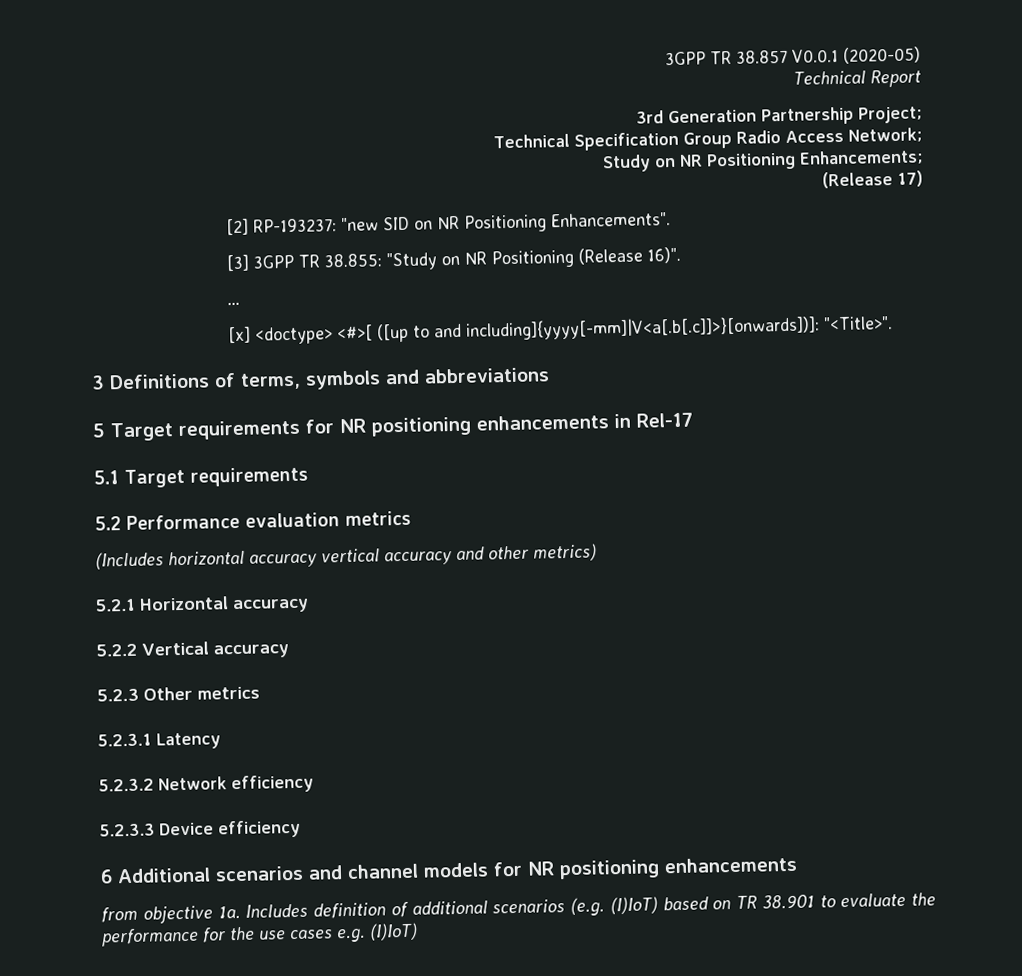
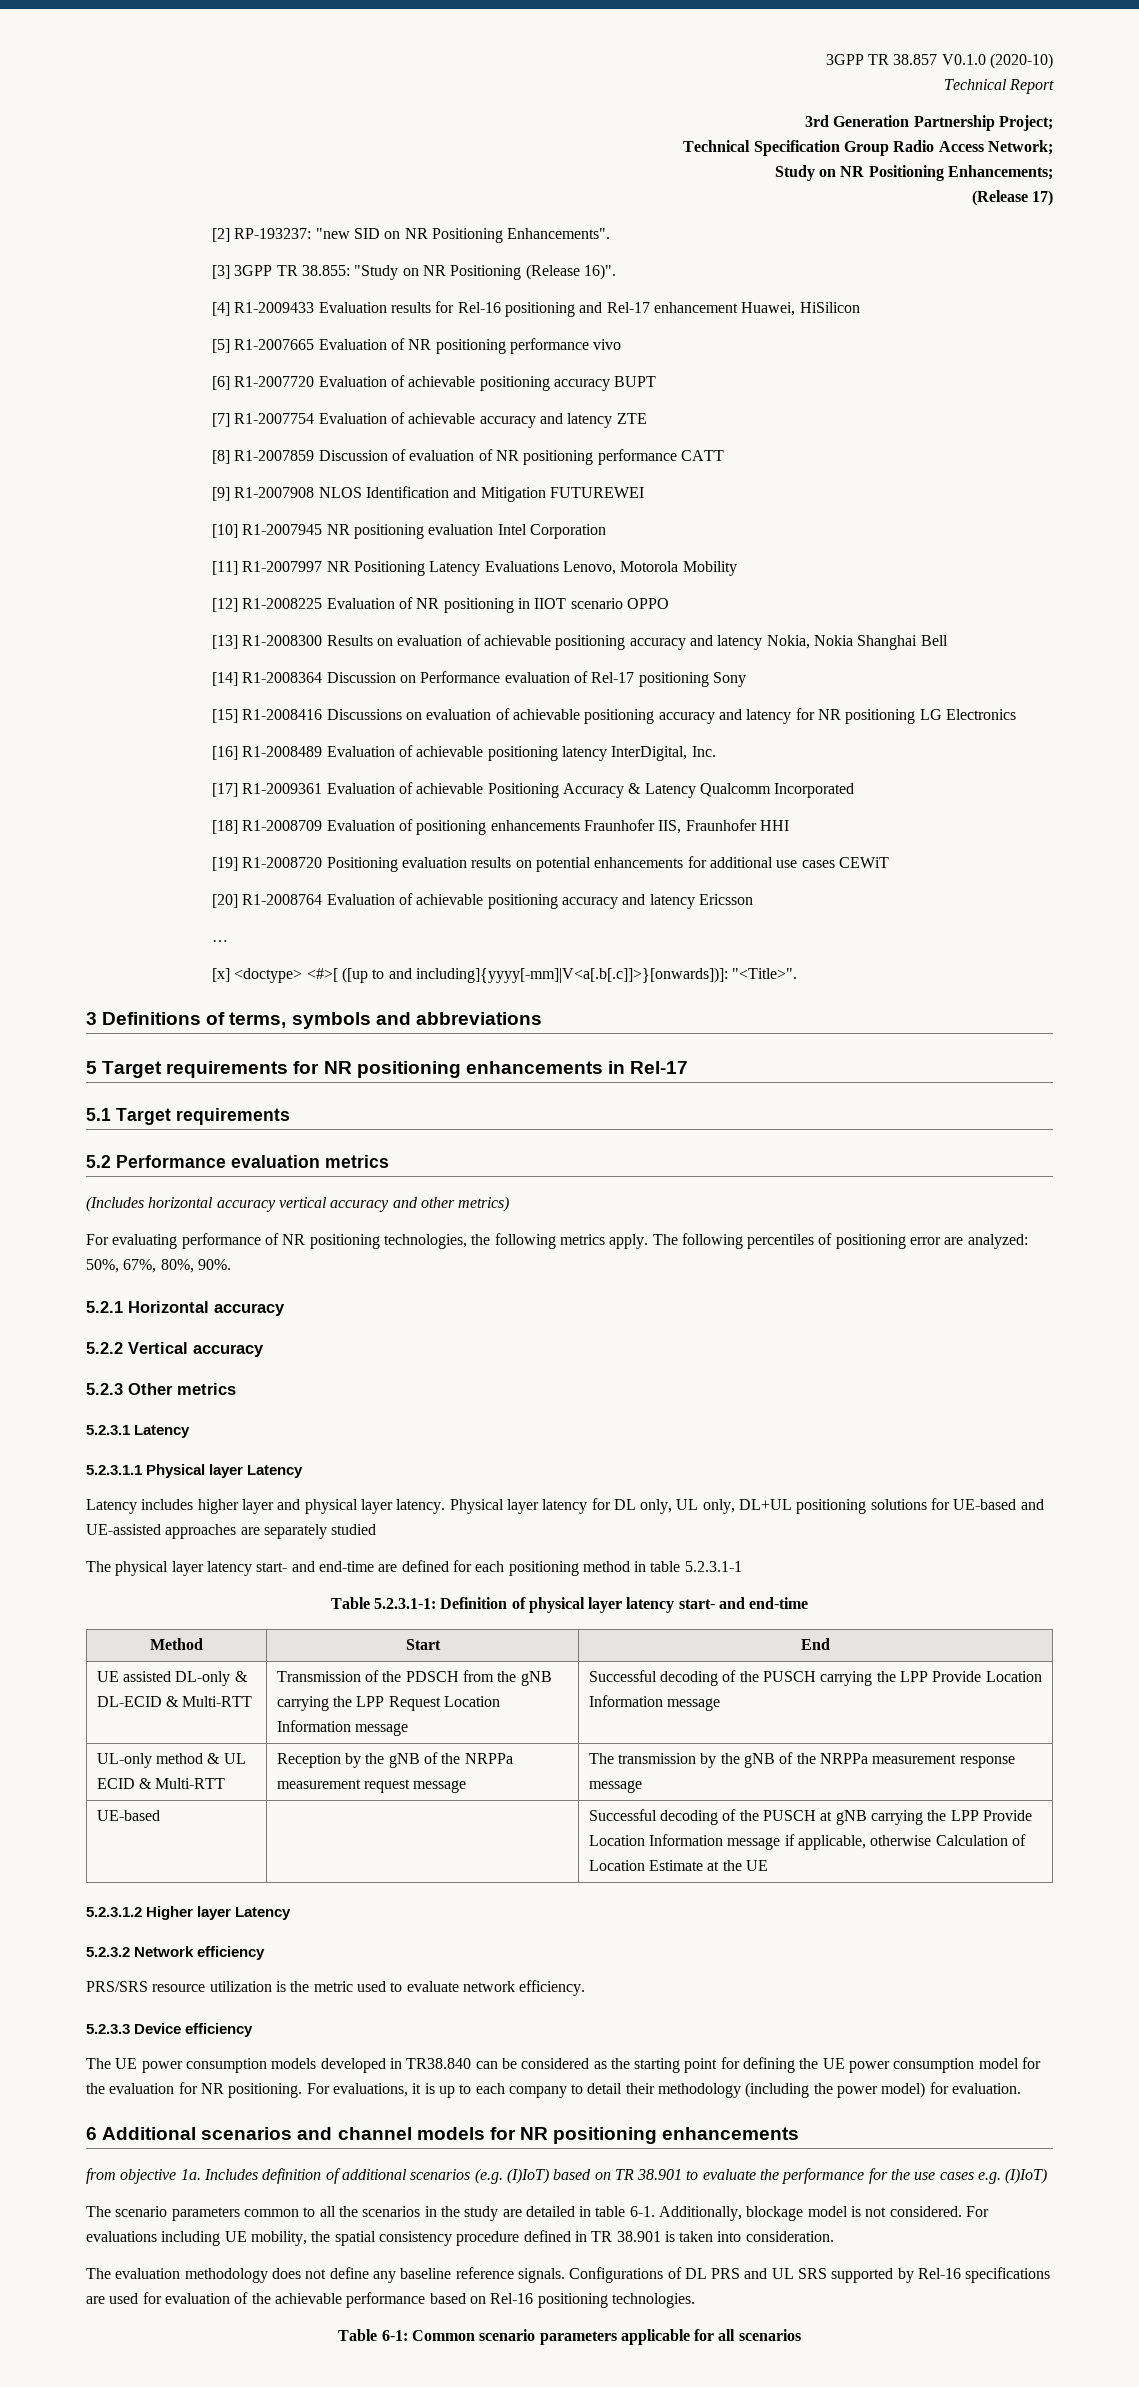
[792,46,921,64] V0.0.1 (2020-05) -> [941,53,1054,69] V0.1.0 (2020-10)
(681, 255) none -> [212,301,860,317] [212,338,622,354] [212,375,657,391] [212,412,647,428] [212,449,724,465] [212,486,644,502] [212,524,606,539] [212,561,737,576] [212,597,669,613] [212,634,948,650] [212,671,746,687] [212,708,1016,724] [212,745,716,761] [212,782,855,798] [212,819,789,835] [212,856,889,872] [212,893,753,909] // [4] R1-2009433 Evaluation results for Rel-16 positioning and Rel-17 enhancement Huawei, HiSilicon // [5] R1-2007665 Evaluation of NR positioning performance vivo // [6] R1-2007720 Evaluation of achievable positioning accuracy BUPT // [7] R1-2007754 Evaluation of achievable accuracy and latency ZTE // [8] R1-2007859 Discussion of evaluation of NR positioning performance CATT // [9] R1-2007908 NLOS Identification and Mitigation FUTUREWEI // [10] R1-2007945 NR positioning evaluation Intel Corporation // [11] R1-2007997 NR Positioning Latency Evaluations Lenovo, Motorola Mobility // [12] R1-2008225 Evaluation of NR positioning in IIOT scenario OPPO // [13] R1-2008300 Results on evaluation of achievable positioning accuracy and latency Nokia, Nokia Shanghai Bell // [14] R1-2008364 Discussion on Performance evaluation of Rel-17 positioning Sony // [15] R1-2008416 Discussions on evaluation of achievable positioning accuracy and latency for NR positioning LG Electronics // [16] R1-2008489 Evaluation of achievable positioning latency InterDigital, Inc. // [17] R1-2009361 Evaluation of achievable Positioning Accuracy & Latency Qualcomm Incorporated // [18] R1-2008709 Evaluation of positioning enhancements Fraunhofer IIS, Fraunhofer HHI // [19] R1-2008720 Positioning evaluation results on potential enhancements for additional use cases CEWiT // [20] R1-2008764 Evaluation of achievable positioning accuracy and latency Ericsson
(597, 552) none -> [86,1233,1028,1249] [86,1259,231,1273] // For evaluating performance of NR positioning technologies, the following metrics apply. The following percentiles of positioning error are analyzed: 50%, 67%, 80%, 90%.
[99,774,314,794] [100,819,301,839] 5.2.3.2 Network efficiency // 5.2.3.3 Device efficiency -> [86,1464,304,1478] [86,1498,1044,1514] [86,1524,377,1539] [86,1560,742,1576] [330,1597,809,1613] [150,1638,203,1650] [405,1639,441,1650] [801,1638,830,1650] [96,1671,248,1686] [96,1696,253,1707] [276,1670,552,1686] [276,1696,500,1711] [276,1720,408,1736] [588,1670,1042,1686] [588,1695,720,1711] [96,1753,246,1768] [96,1778,226,1789] [276,1752,513,1768] [276,1779,467,1793] [588,1752,1015,1768] [588,1780,642,1793] [96,1810,160,1821] [588,1809,1032,1825] [588,1834,1026,1850] [588,1860,768,1871] [86,1906,292,1920] [86,1946,266,1960] [86,1980,586,1996] [86,2023,254,2037] [86,2057,1042,2073] [86,2082,1022,2098] 5.2.3.1.1 Physical layer Latency // Latency includes higher layer and physical layer latency. Physical layer latency for DL only, UL only, DL+UL positioning solutions for UE-based and UE-assisted approaches are separately studied // The physical layer latency start- and end-time are defined for each positioning method in table 5.2.3.1-1 // Table 5.2.3.1-1: Definition of physical layer latency start- and end-time // Method | Start | End // UE assisted DL-only & DL-ECID & Multi-RTT | Transmission of the PDSCH from the gNB carrying the LPP Request Location Information message | Successful decoding of the PUSCH carrying the LPP Provide Location Information message // UL-only method & UL ECID & Multi-RTT | Reception by the gNB of the NRPPa measurement request message | The transmission by the gNB of the NRPPa measurement response message // UE-based | | Successful decoding of the PUSCH at gNB carrying the LPP Provide Location Information message if applicable, otherwise Calculation of Location Estimate at the UE // 5.2.3.1.2 Higher layer Latency // 5.2.3.2 Network efficiency // PRS/SRS resource utilization is the metric used to evaluate network efficiency. // 5.2.3.3 Device efficiency // The UE power consumption models developed in TR38.840 can be considered as the starting point for defining the UE power consumption model for the evaluation for NR positioning. For evaluations, it is up to each company to detail their methodology (including the power model) for evaluation.
(418, 931) none -> [86,2206,990,2221] [86,2230,834,2246] [86,2267,1051,2283] [86,2292,695,2308] [338,2329,801,2345] // The scenario parameters common to all the scenarios in the study are detailed in table 6-1. Additionally, blockage model is not considered. For evaluations including UE mobility, the spatial consistency procedure defined in TR 38.901 is taken into consideration. // The evaluation methodology does not define any baseline reference signals. Configurations of DL PRS and UL SRS supported by Rel-16 specifications are used for evaluation of the achievable performance based on Rel-16 positioning technologies. // Table 6-1: Common scenario parameters applicable for all scenarios

